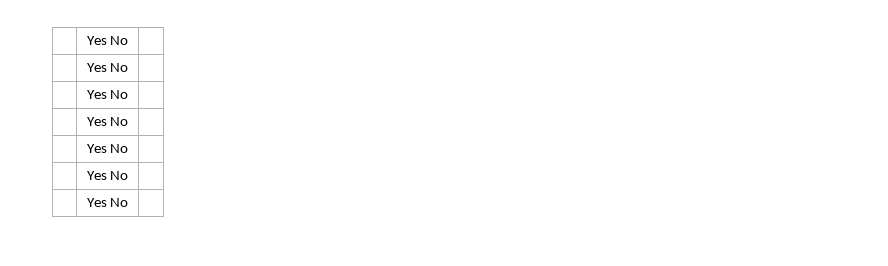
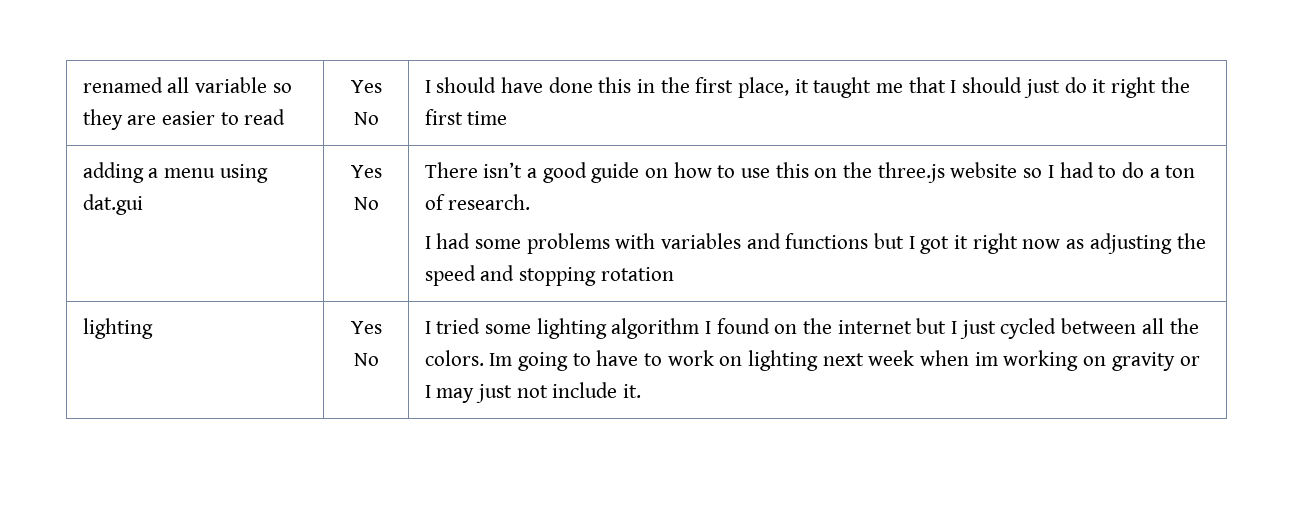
[86,36,129,45] [86,63,129,72] [86,90,129,99] [86,117,129,126] [86,144,129,153] [86,171,129,180] [86,198,129,207] | Yes No | // | Yes No | // | Yes No | // | Yes No | // | Yes No | // | Yes No | // | Yes No | -> [82,77,292,93] [82,109,286,130] [350,80,382,93] [353,112,379,125] [424,77,1190,98] [424,109,508,125] [82,162,268,183] [82,194,143,215] [350,165,382,178] [353,197,379,210] [424,162,1196,183] [424,194,531,210] [424,233,1206,254] [424,265,674,286] [82,318,153,339] [350,321,382,334] [353,353,379,366] [424,318,1199,339] [424,350,1200,371] [424,382,642,403] renamed all variable so they are easier to read | Yes No | I should have done this in the first place, it taught me that I should just do it right the first time // adding a menu using dat.gui | Yes No | There isn’t a good guide on how to use this on the three.js website so I had to do a ton of research. // I had some problems with variables and functions but I got it right now as adjusting the speed and stopping rotation // lighting | Yes No | I tried some lighting algorithm I found on the internet but I just cycled between all the colors. Im going to have to work on lighting next week when im working on gravity or I may just not include it.

